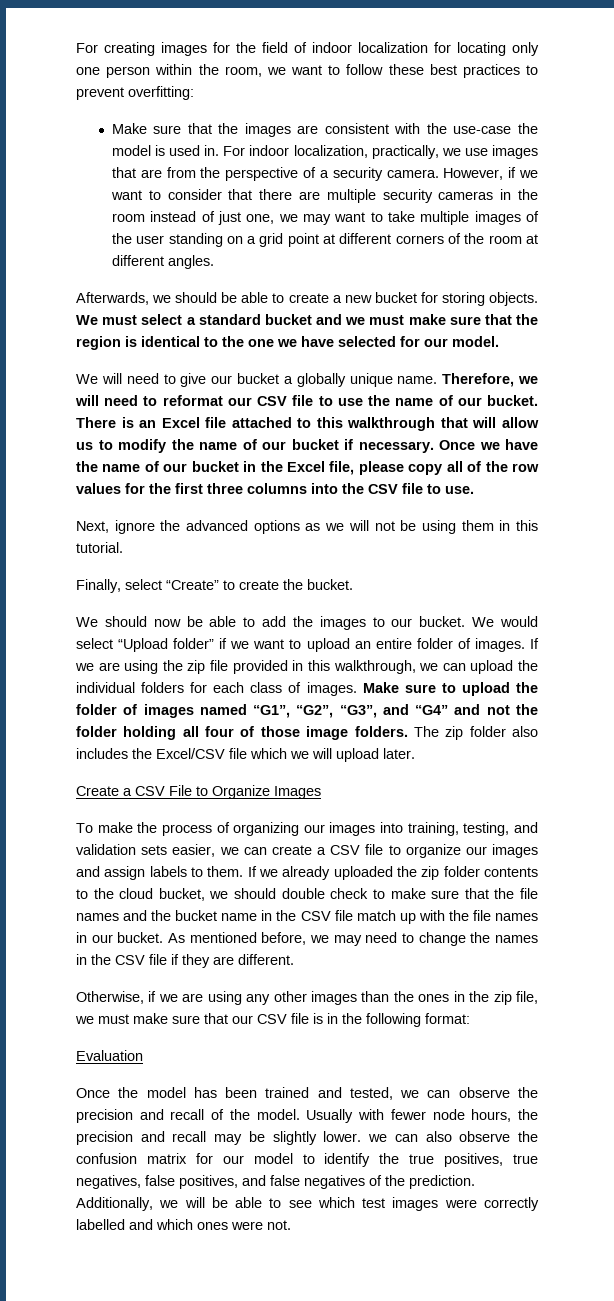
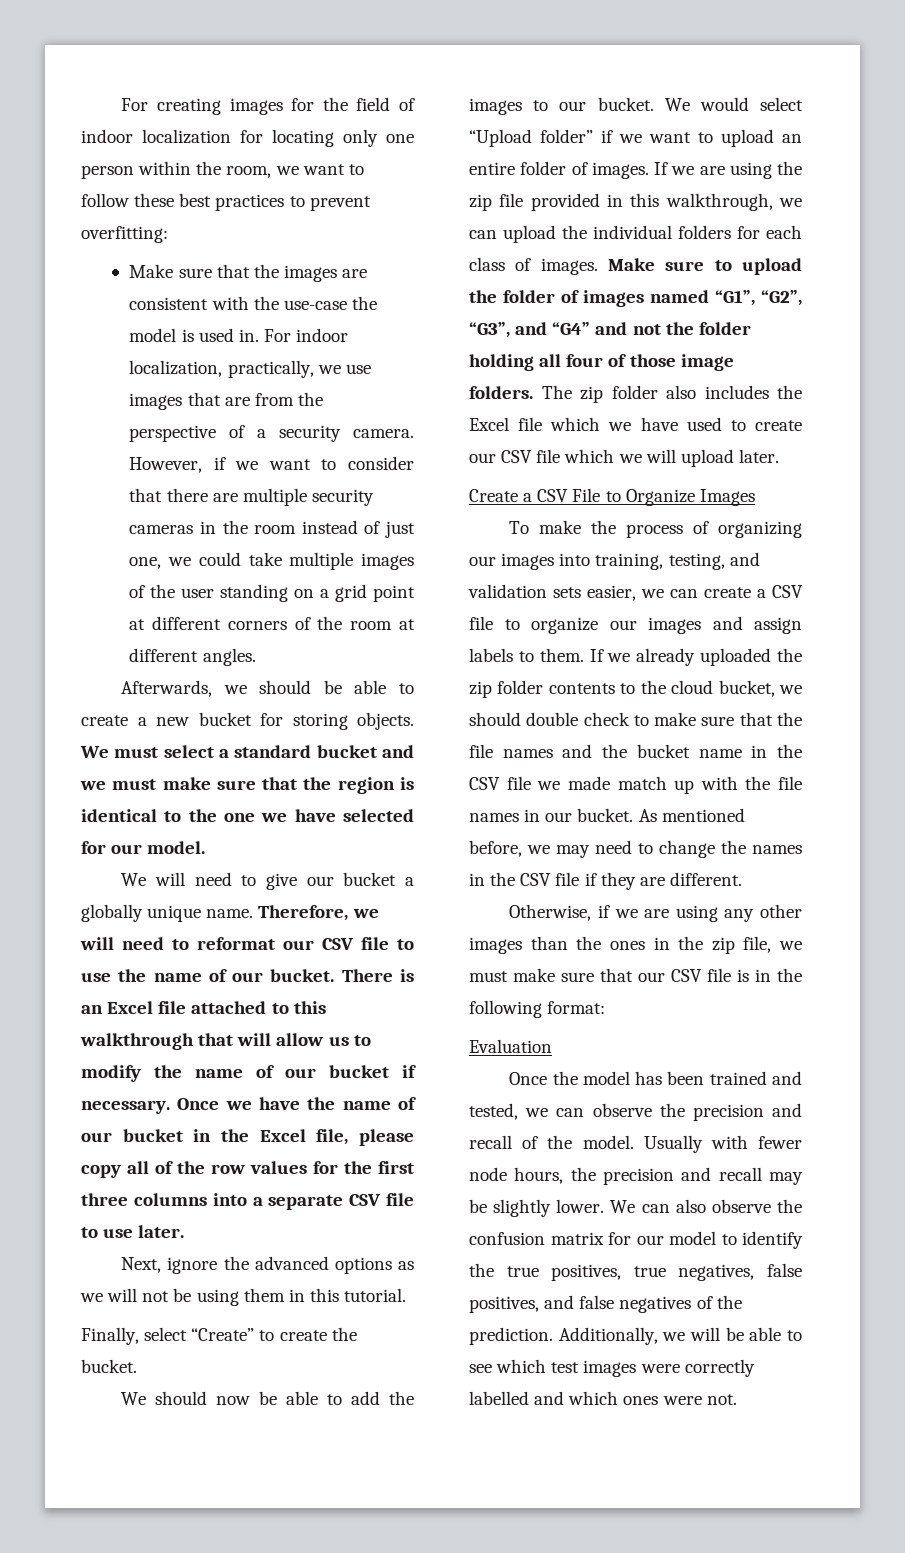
[302,212,383,225] may want to -> [198,552,241,566] could
[342,483,474,494] the CSV file to use. -> [252,1193,414,1210] [81,1225,185,1238] a separate CSV file to use later.
[156,748,225,759] Excel/CSV -> [469,417,802,431] [469,450,533,463] Excel file which we have used to create our CSV
(353, 915) none -> [537,776,610,790] we made
[368,1134,388,1142] we -> [610,1200,636,1213] We

